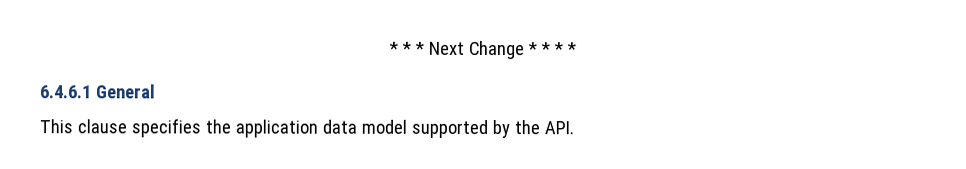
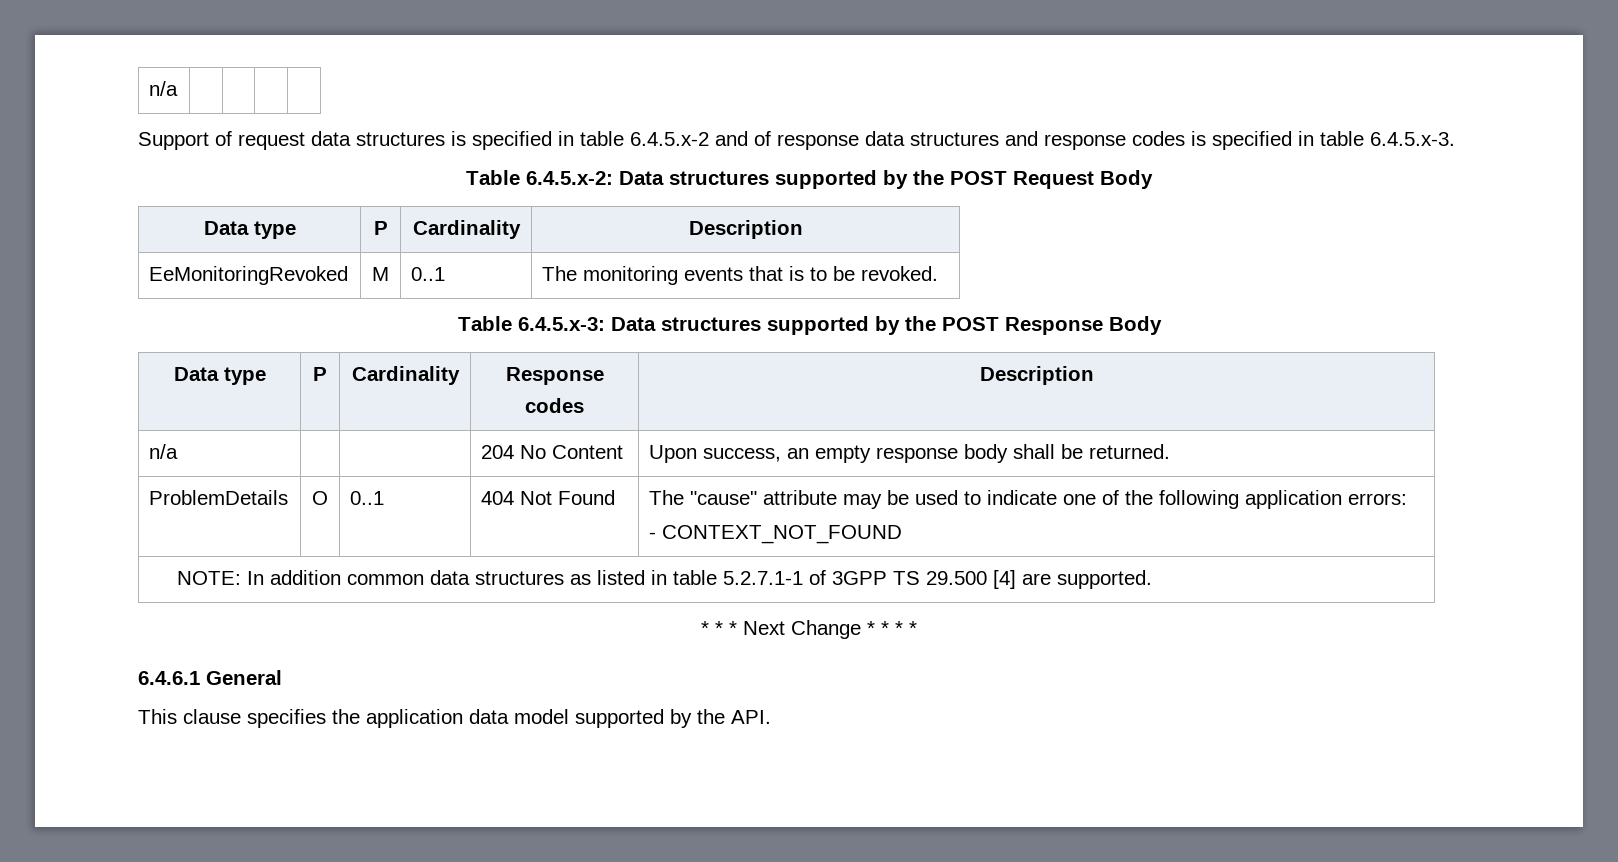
(389, 48) none -> [149,81,179,96] [138,131,1455,150] [466,170,1153,189] [203,221,296,239] [373,221,388,235] [412,220,521,239] [688,220,803,239] [149,266,349,285] [372,267,389,281] [411,267,446,281] [542,266,939,285] [457,316,1162,335] [173,367,266,385] [313,367,327,381] [351,366,460,385] [505,367,604,385] [525,398,584,413] [979,366,1094,385] [149,444,179,459] [481,445,624,459] [649,444,1171,463] [149,490,289,505] [312,491,328,505] [350,491,385,505] [481,490,616,505] [649,490,1408,509] [649,525,903,544] [177,570,1153,589] n/a | | | | // Support of request data structures is specified in table 6.4.5.x-2 and of response data structures and response codes is specified in table 6.4.5.x-3. // Table 6.4.5.x-2: Data structures supported by the POST Request Body // Data type | P | Cardinality | Description // EeMonitoringRevoked | M | 0..1 | The monitoring events that is to be revoked. // Table 6.4.5.x-3: Data structures supported by the POST Response Body // Data type | P | Cardinality | Response // codes | Description // n/a | | | 204 No Content | Upon success, an empty response body shall be returned. // ProblemDetails | O | 0..1 | 404 Not Found | The "cause" attribute may be used to indicate one of the following application errors: // - CONTEXT_NOT_FOUND // NOTE: In addition common data structures as listed in table 5.2.7.1-1 of 3GPP TS 29.500 [4] are supported. //

